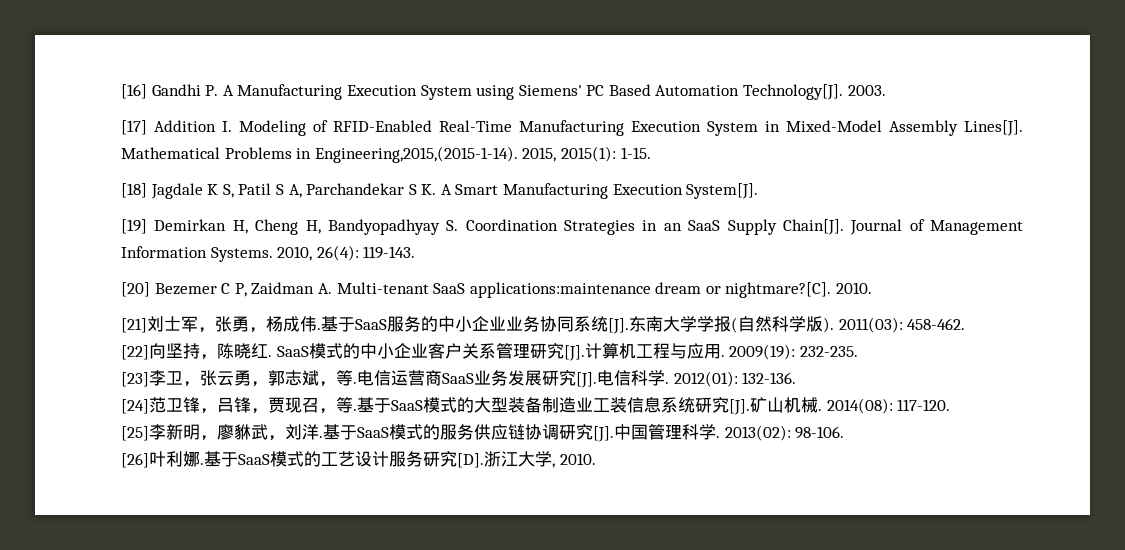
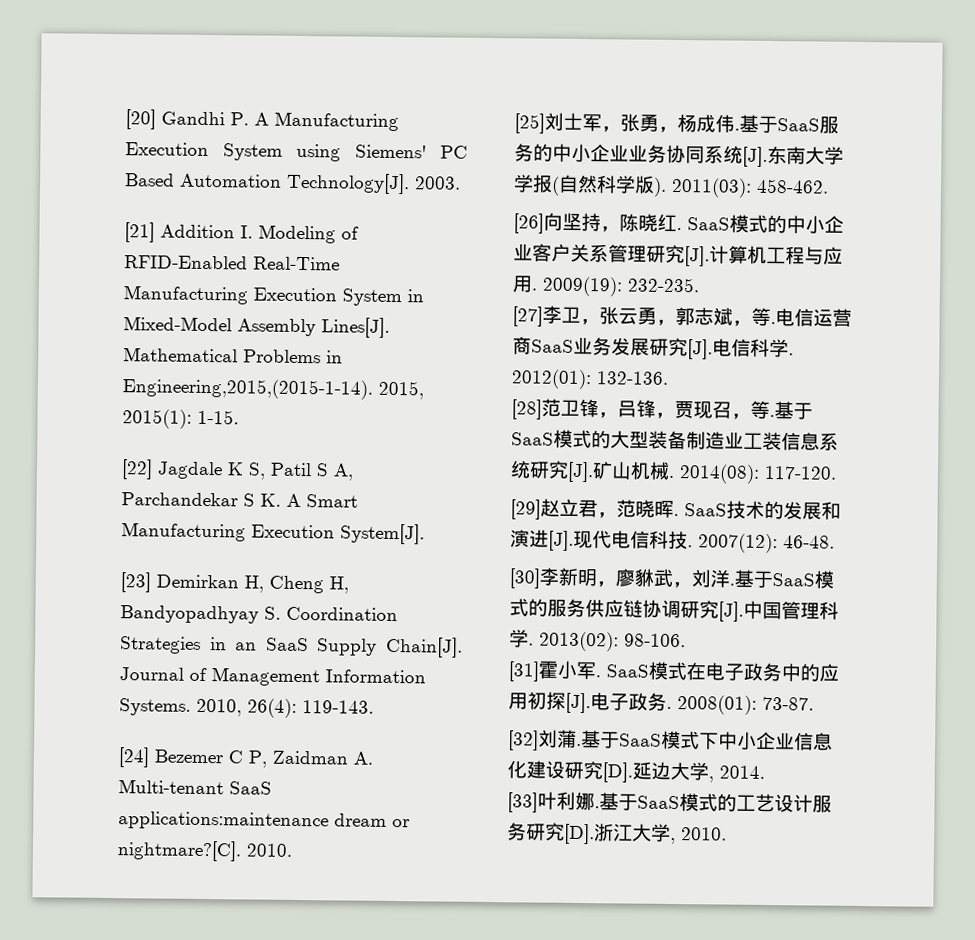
[121,84,147,99] [16] -> [125,109,156,130] [20]
[121,120,147,135] [17] -> [124,222,155,243] [21]
[121,183,147,198] [18] -> [121,459,153,480] [22]
[121,219,147,234] [19] -> [120,572,151,593] [23]
[121,282,150,297] [20] -> [118,747,150,768] [24]
[121,318,147,333] [21] -> [514,113,545,134] [25]
[121,345,149,360] [22] -> [513,213,544,234] [26]
[121,372,149,387] [23] -> [512,306,543,327] [27]
[121,399,149,414] [24] -> [511,399,542,420] [28]
[121,426,149,441] [25] -> [510,498,841,520] [510,529,835,554] [509,568,540,589] [29]赵立君，范晓晖. SaaS技术的发展和演进[J].现代电信科技. 2007(12): 46-48. // [30]
[121,453,149,468] [26] -> [508,660,839,682] [508,691,814,715] [508,729,833,751] [507,760,765,783] [507,792,538,813] [31]霍小军. SaaS模式在电子政务中的应用初探[J].电子政务. 2008(01): 73-87. // [32]刘蒲.基于SaaS模式下中小企业信息化建设研究[D].延边大学, 2014. // [33]

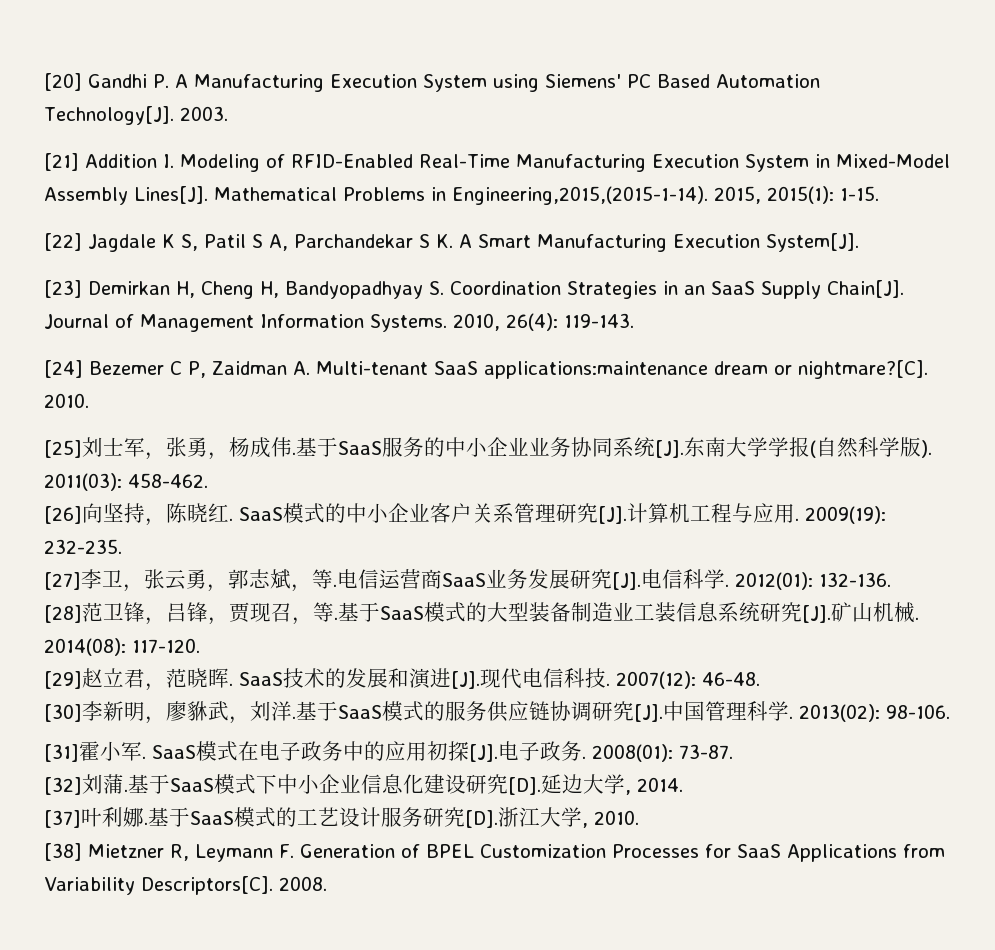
[507,792,538,813] [33] -> [44,810,81,828] [37]
(727, 834) none -> [44,843,945,862] [44,876,327,895] // [38] Mietzner R, Leymann F. Generation of BPEL Customization Processes for SaaS Applications from Variability Descriptors[C]. 2008.

